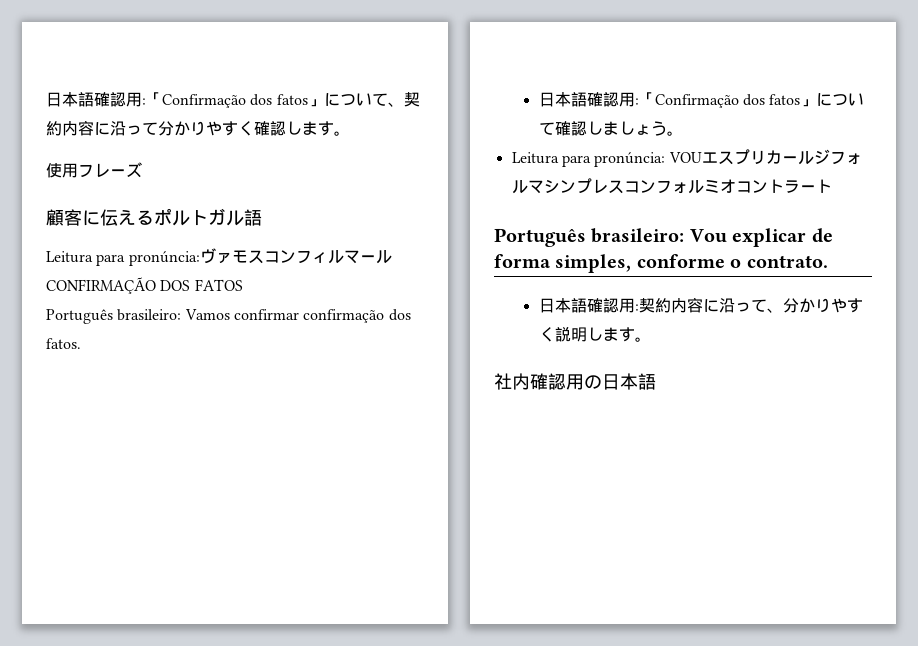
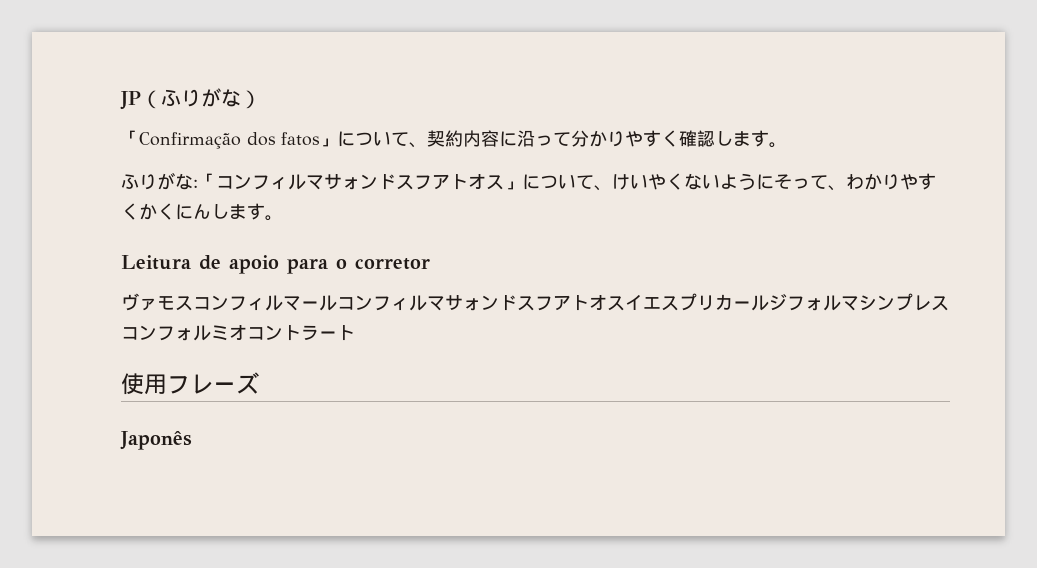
[46,92,146,107] 日本語確認用: -> [120,88,261,110] JP（ふりがな） //
[46,162,142,178] [46,208,262,226] [46,251,200,266] 使用フレーズ // 顧客に伝えるポルトガル語 // Leitura para pronúncia: -> [121,172,936,191] [121,203,283,221] [121,255,430,274] ふりがな:「コンフィルマサォンドスフアトオス」について、けいやくないようにそって、わかりやすくかくにんします。 // Leitura de apoio para o corretor //
[46,277,243,294] [46,309,411,324] [46,338,81,349] [538,92,865,108] [538,121,683,136] [511,152,702,167] CONFIRMAÇÃO DOS FATOS // Português brasileiro: Vamos confirmar confirmação dos fatos. // 日本語確認用:「Confirmação dos fatos」について確認しましょう。 // Leitura para pronúncia: VOU -> [337,294,643,311] コンフィルマサォンドスフアトオスイ
[494,228,833,247] [494,254,828,273] [538,297,863,313] [538,327,651,342] [494,373,656,390] Português brasileiro: Vou explicar de forma simples, conforme o contrato. // 日本語確認用:契約内容に沿って、分かりやすく説明します。 // 社内確認用の日本語 -> [121,372,259,395] [120,431,192,450] 使用フレーズ // Japonês

